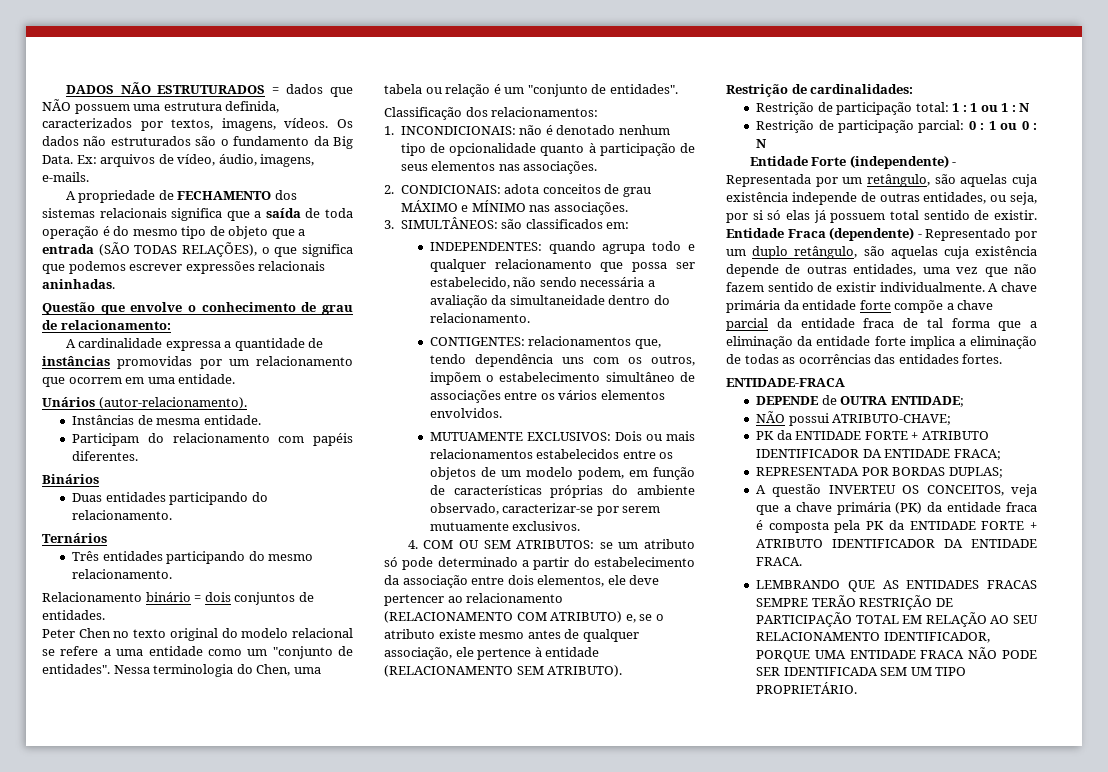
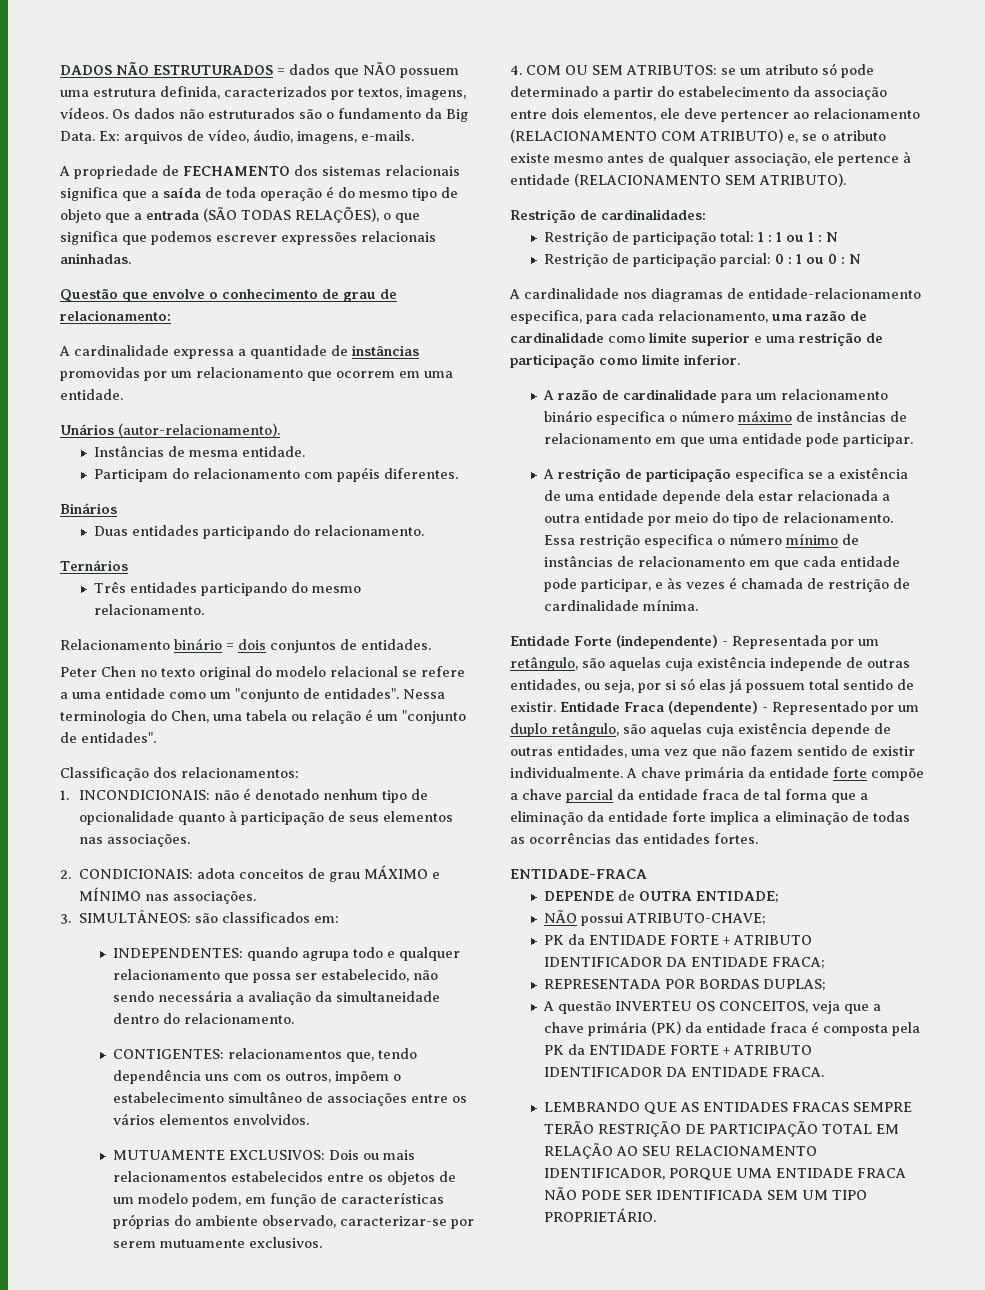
(768, 143) none -> [509,288,921,302] [510,310,867,324] [510,332,883,346] [510,354,740,368] [543,389,889,403] [544,410,908,425] [544,433,914,447] [543,467,909,482] [544,490,891,504] [544,512,894,526] [544,533,860,548] [544,555,901,570] [544,577,911,592] [544,599,699,611] // A cardinalidade nos diagramas de entidade-relacionamento especifica, para cada relacionamento, uma razão de cardinalidade como limite superior e uma restrição de participação como limite inferior. // A razão de cardinalidade para um relacionamento binário especifica o número máximo de instâncias de relacionamento em que uma entidade pode participar. // A restrição de participação especifica se a existência de uma entidade depende dela estar relacionada a outra entidade por meio do tipo de relacionamento. Essa restrição especifica o número mínimo de instâncias de relacionamento em que cada entidade pode participar, e às vezes é chamada de restrição de cardinalidade mínima.

